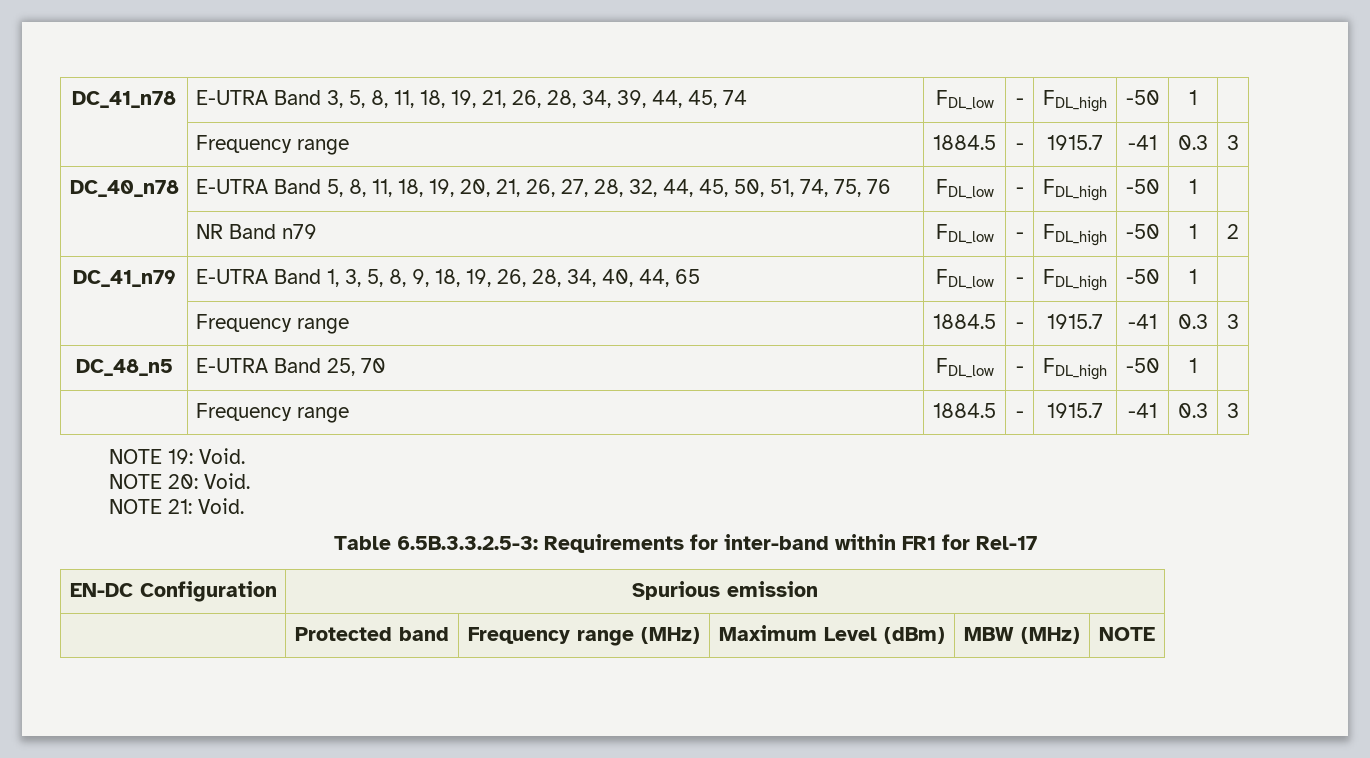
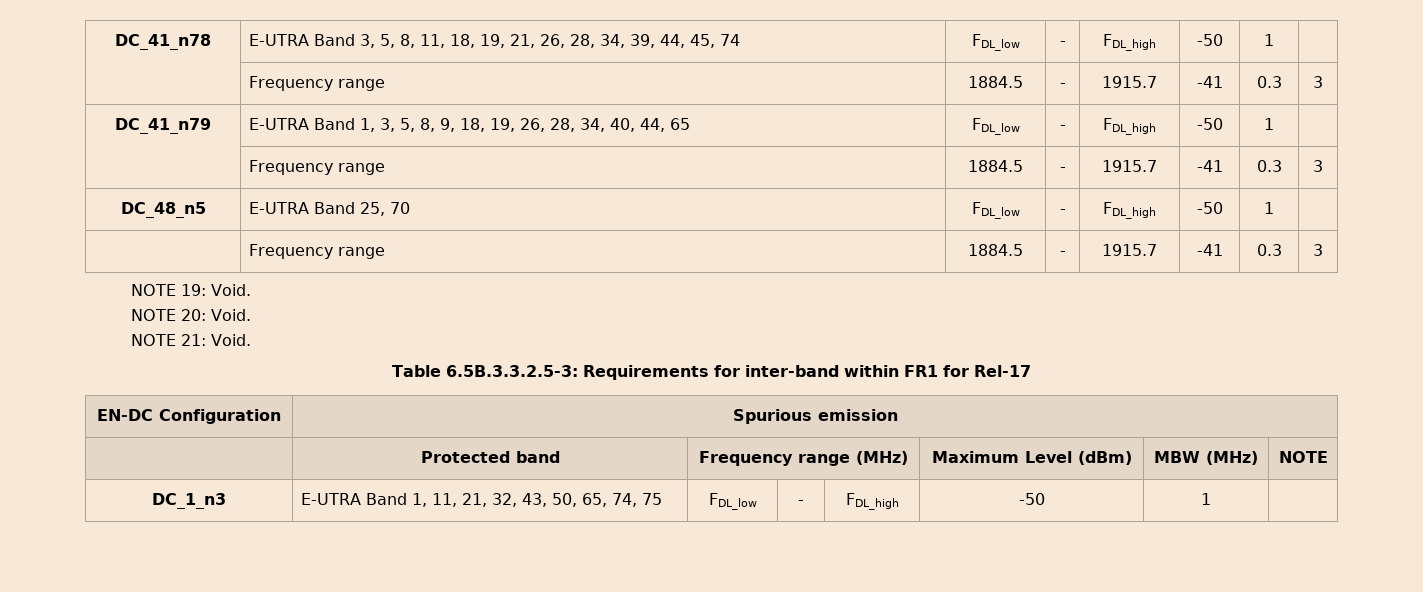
[69,180,179,197] [195,179,891,197] [935,179,994,199] [1015,187,1024,194] [1043,179,1107,201] [1125,179,1160,194] [1189,179,1197,194] [195,224,317,239] [935,224,994,244] [1015,232,1024,239] [1043,224,1107,246] [1125,224,1160,239] [1189,224,1197,239] [1227,224,1239,239] // DC_40_n78 | E-UTRA Band 5, 8, 11, 18, 19, 20, 21, 26, 27, 28, 32, 44, 45, 50, 51, 74, 75, 76 | FDL_low | - | FDL_high | -50 | 1 | // | NR Band n79 | FDL_low | - | FDL_high | -50 | 1 | 2 -> (1323, 82) none
(1155, 634) none -> [152,493,226,509] [300,493,662,507] [708,493,757,510] [798,500,804,505] [845,493,899,510] [1018,493,1045,505] [1201,493,1211,505] // DC_1_n3 | E-UTRA Band 1, 11, 21, 32, 43, 50, 65, 74, 75 | FDL_low | - | FDL_high | -50 | 1 |

